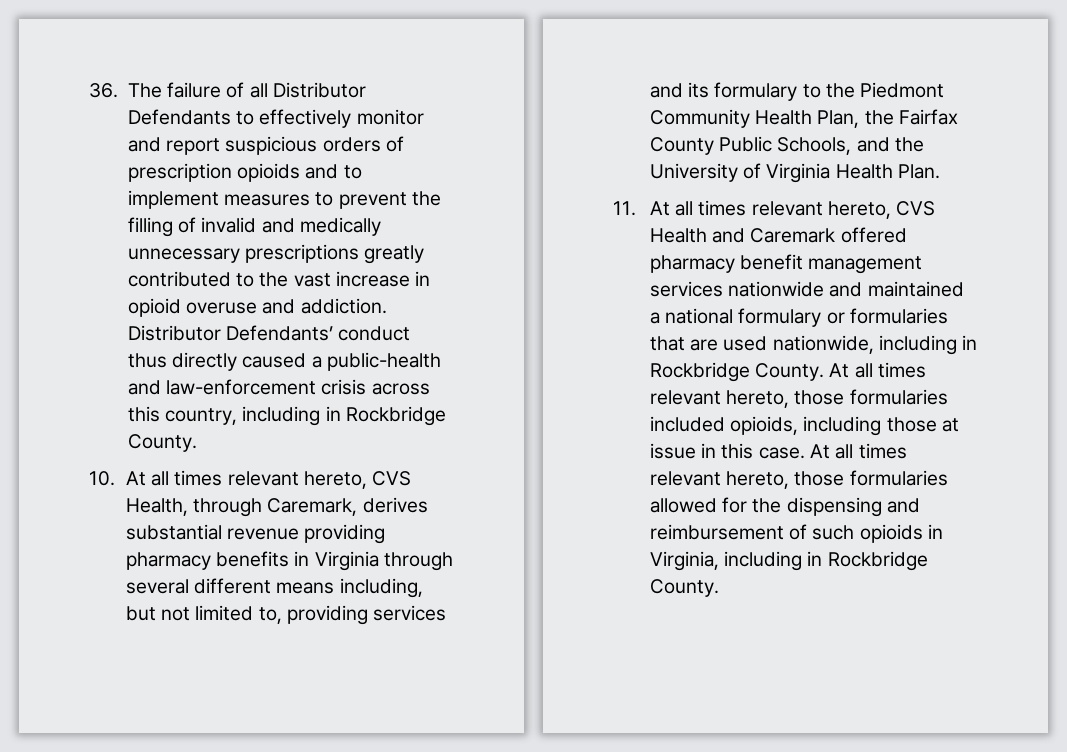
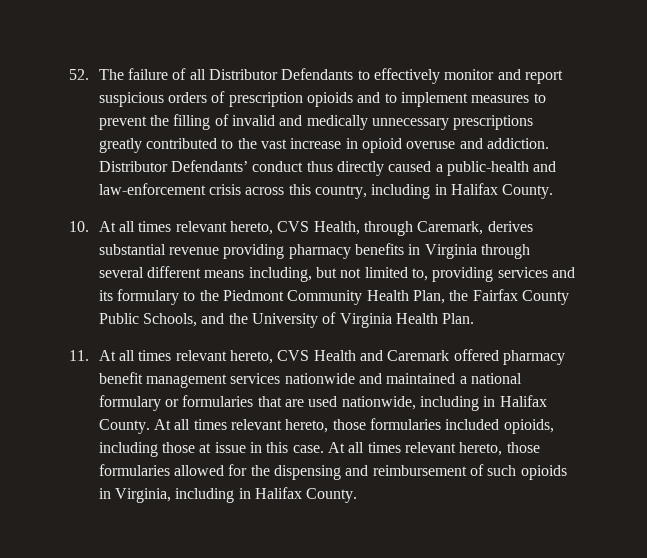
[89,83,118,98] 36. -> [69,69,89,80] 52.
[345,406,446,426] Rockbridge -> [450,183,498,195] Halifax
[649,362,750,382] Rockbridge -> [499,395,547,407] Halifax
[827,551,928,571] Rockbridge -> [254,487,302,499] Halifax

